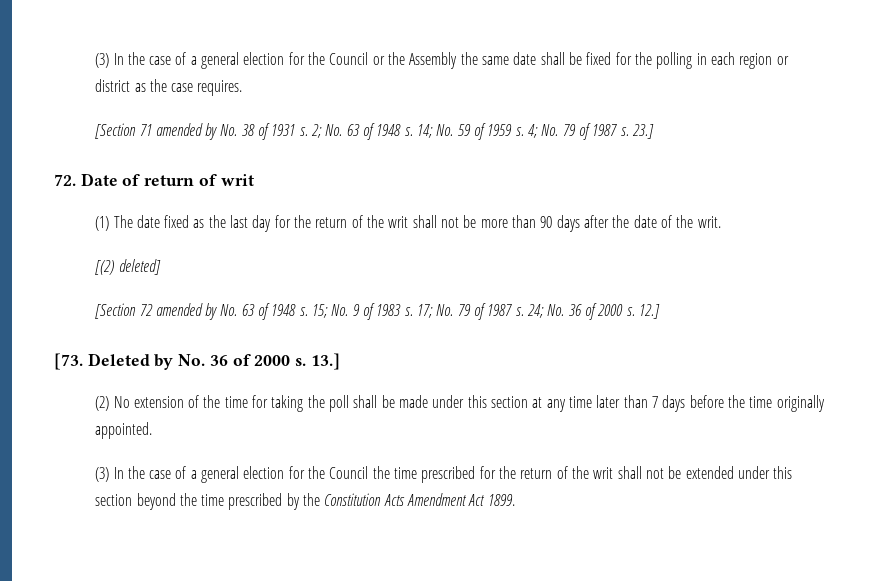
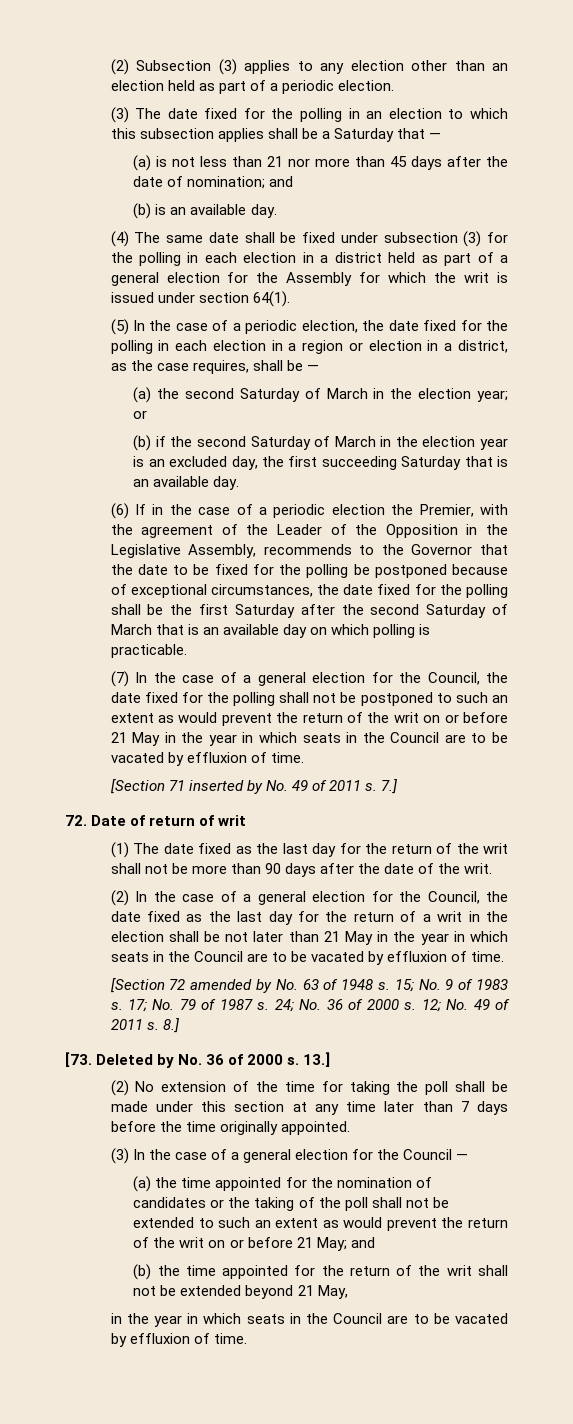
[95,52,789,69] [95,79,243,96] (3) In the case of a general election for the Council or the Assembly the same date shall be fixed for the polling in each region or district as the case requires. -> [110,59,508,75] [110,80,394,94] [110,107,509,123] [110,128,441,142] [133,155,508,171] [133,176,294,189] [133,203,277,219] [110,231,509,247] [110,252,508,266] [110,272,509,286] [110,291,290,307] [110,319,508,335] [110,340,509,354] [110,360,319,374] [133,387,508,403] [133,410,148,419] [133,435,508,451] [133,456,509,470] [133,476,240,490] [110,503,509,519] [110,524,508,538] [110,544,508,558] [110,564,509,578] [110,584,509,598] [110,604,508,618] [110,624,431,638] [110,644,187,658] [110,671,508,687] [110,692,508,706] [110,712,509,726] [110,732,508,746] [110,752,304,766] (2) Subsection (3) applies to any election other than an election held as part of a periodic election. // (3) The date fixed for the polling in an election to which this subsection applies shall be a Saturday that — // (a) is not less than 21 nor more than 45 days after the date of nomination; and // (b) is an available day. // (4) The same date shall be fixed under subsection (3) for the polling in each election in a district held as part of a general election for the Assembly for which the writ is issued under section 64(1). // (5) In the case of a periodic election, the date fixed for the polling in each election in a region or election in a district, as the case requires, shall be — // (a) the second Saturday of March in the election year; or // (b) if the second Saturday of March in the election year is an excluded day, the first succeeding Saturday that is an available day. // (6) If in the case of a periodic election the Premier, with the agreement of the Leader of the Opposition in the Legislative Assembly, recommends to the Governor that the date to be fixed for the polling be postponed because of exceptional circumstances, the date fixed for the polling shall be the first Saturday after the second Saturday of March that is an available day on which polling is practicable. // (7) In the case of a general election for the Council, the date fixed for the polling shall not be postponed to such an extent as would prevent the return of the writ on or before 21 May in the year in which seats in the Council are to be vacated by effluxion of time.
[155,123,654,140] amended by No. 38 of 1931 s. 2; No. 63 of 1948 s. 14; No. 59 of 1959 s. 4; No. 79 of 1987 s. 23.] -> [188,779,398,794] inserted by No. 49 of 2011 s. 7.]
[95,259,161,275] [(2) deleted] -> [110,890,508,906] [110,911,509,925] [110,931,508,945] [110,951,505,965] (2) In the case of a general election for the Council, the date fixed as the last day for the return of a writ in the election shall be not later than 21 May in the year in which seats in the Council are to be vacated by effluxion of time.
[638,304,660,319] 12.] -> [421,999,511,1012] [110,1018,179,1033] 12; No. 49 of 2011 s. 8.]
[372,466,476,483] the time prescribed -> [456,1154,469,1160] [133,1176,432,1192] [133,1197,449,1211] [133,1217,508,1231] [133,1237,375,1251] [133,1264,289,1280] — // (a) the time appointed for the nomination of candidates or the taking of the poll shall not be extended to such an extent as would prevent the return of the writ on or before 21 May; and // (b) the time appointed
[737,466,793,479] [95,493,515,510] under this section beyond the time prescribed by the Constitution Acts Amendment Act 1899. -> [245,1285,348,1299] [110,1313,508,1327] [110,1333,247,1347] beyond 21 May, // in the year in which seats in the Council are to be vacated by effluxion of time.

